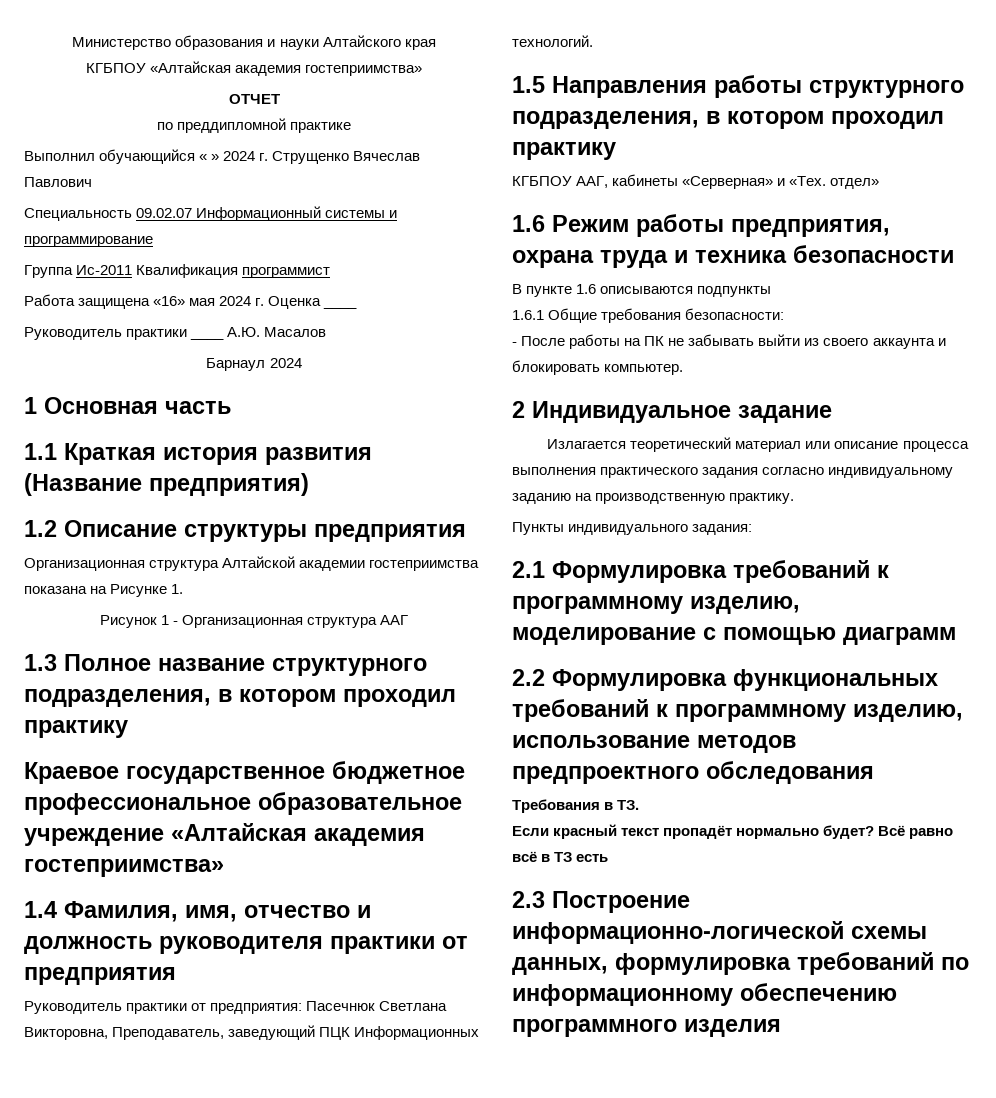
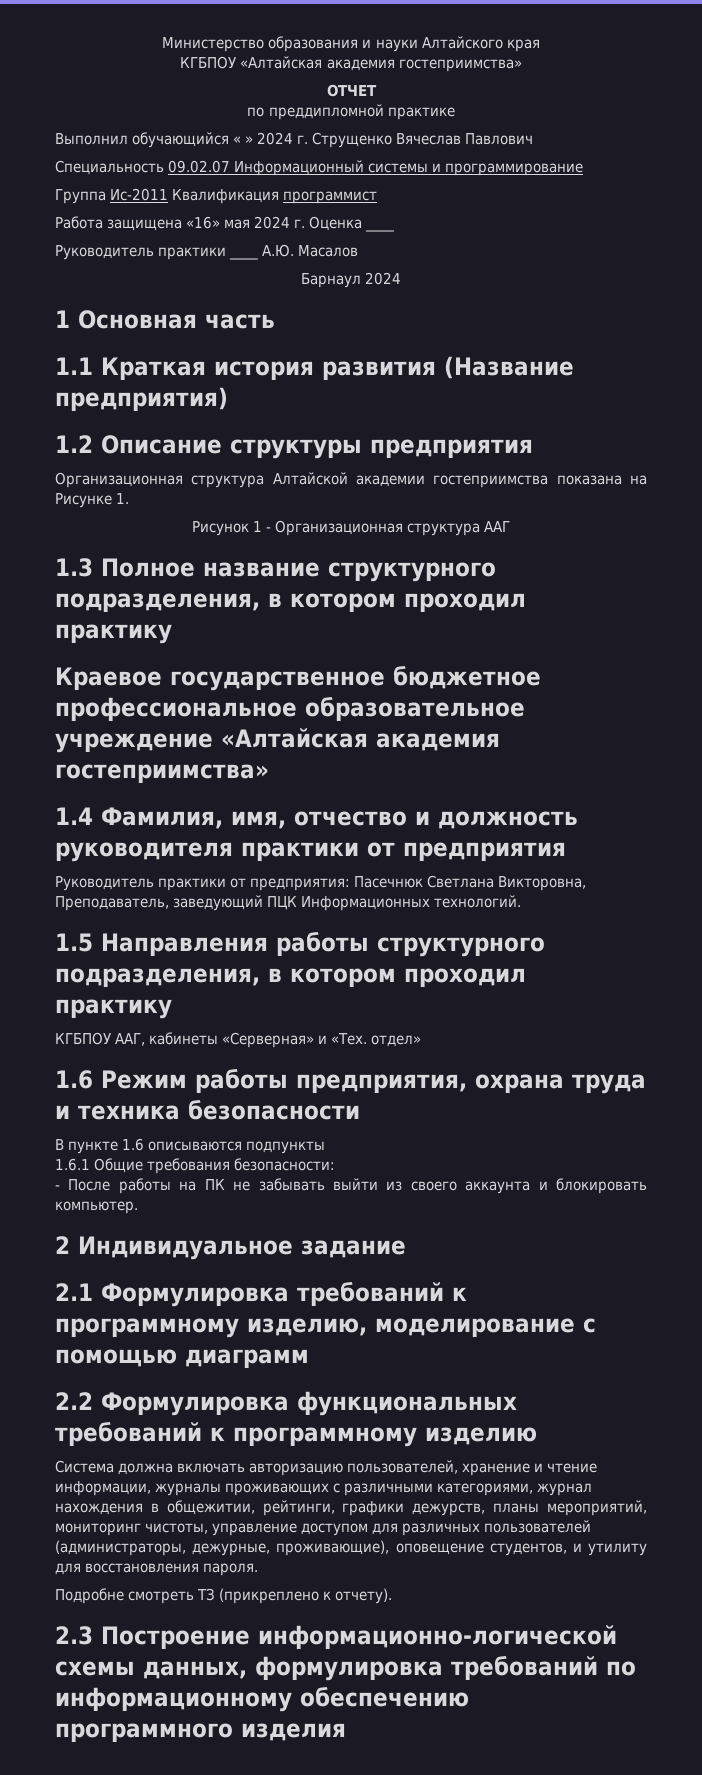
[547,437,969,452] [512,467,954,478] [512,493,795,504] [512,522,753,535] // Излагается теоретический материал или описание процесса выполнения практического задания согласно индивидуальному заданию на производственную практику. // Пункты индивидуального задания: -> (406, 1249) none
[853,704,963,722] [512,735,796,753] [512,761,874,784] [512,799,640,813] [512,824,954,839] [512,851,609,862] изделию, использование методов предпроектного обследования // Требования в ТЗ. // Если красный текст пропадёт нормально будет? Всё равно всё в ТЗ есть -> [425,1427,537,1445] [55,1460,598,1476] [55,1481,593,1496] [55,1500,647,1516] [55,1520,592,1536] [55,1540,647,1556] [55,1563,259,1576] [55,1588,393,1604] изделию // Система должна включать авторизацию пользователей, хранение и чтение информации, журналы проживающих с различными категориями, журнал нахождения в общежитии, рейтинги, графики дежурств, планы мероприятий, мониторинг чистоты, управление доступом для различных пользователей (администраторы, дежурные, проживающие), оповещение студентов, и утилиту для восстановления пароля. // Подробне смотреть ТЗ (прикреплено к отчету).

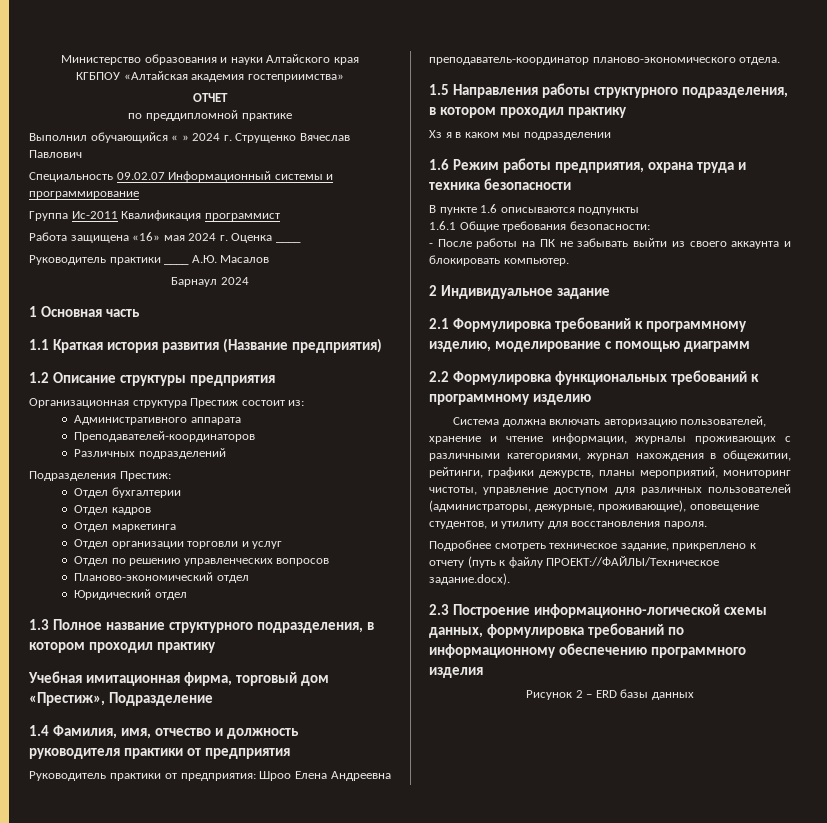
[272,472,648,488] [55,493,130,508] [191,520,511,536] Алтайской академии гостеприимства показана на Рисунке 1. // Рисунок 1 - Организационная структура ААГ -> [190,398,305,408] [74,415,241,425] [74,431,256,442] [74,448,226,459] [29,471,171,481] [74,487,181,498] [74,505,151,515] [74,522,176,532] [74,539,283,549] [74,556,330,566] [74,572,249,583] [74,589,187,600] Престиж состоит из: // Административного аппарата // Преподавателей-координаторов // Различных подразделений // Подразделения Престиж: // Отдел бухгалтерии // Отдел кадров // Отдел маркетинга // Отдел организации торговли и услуг // Отдел по решению управленческих вопросов // Планово-экономический отдел // Юридический отдел
[55,665,541,691] [55,696,525,721] [55,728,500,753] [55,764,269,783] Краевое государственное бюджетное профессиональное образовательное учреждение «Алтайская академия гостеприимства» -> [28,671,330,686] [29,692,214,706] Учебная имитационная фирма, торговый дом «Престиж», Подразделение
[354,875,587,891] [55,895,522,911] Пасечнюк Светлана Викторовна, Преподаватель, заведующий ПЦК Информационных технологий. -> [259,771,391,781] [429,57,781,65] Шроо Елена Андреевна преподаватель-координатор планово-экономического отдела.
[55,1032,422,1048] КГБПОУ ААГ, кабинеты «Серверная» и «Тех. отдел» -> [429,130,611,140] Хз я в каком мы подразделении
[55,1588,393,1604] Подробне смотреть ТЗ (прикреплено к отчету). -> [429,540,756,551] [429,556,720,568] [429,573,510,585] Подробнее смотреть техническое задание, прикреплено к отчету (путь к файлу ПРОЕКТ://ФАЙЛЫ/Техническое задание.docx).
(346, 1732) none -> [526,689,694,700] // Рисунок 2 – ERD базы данных

